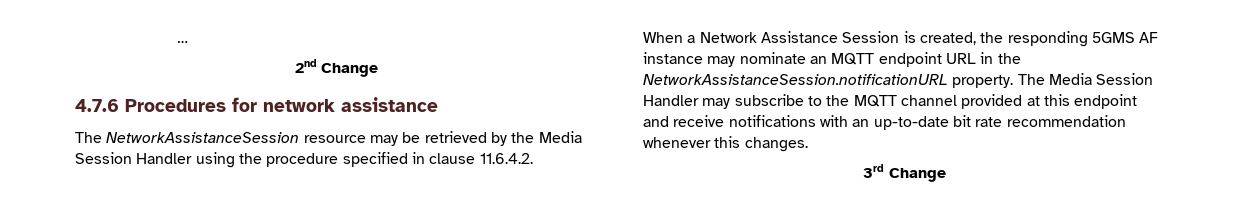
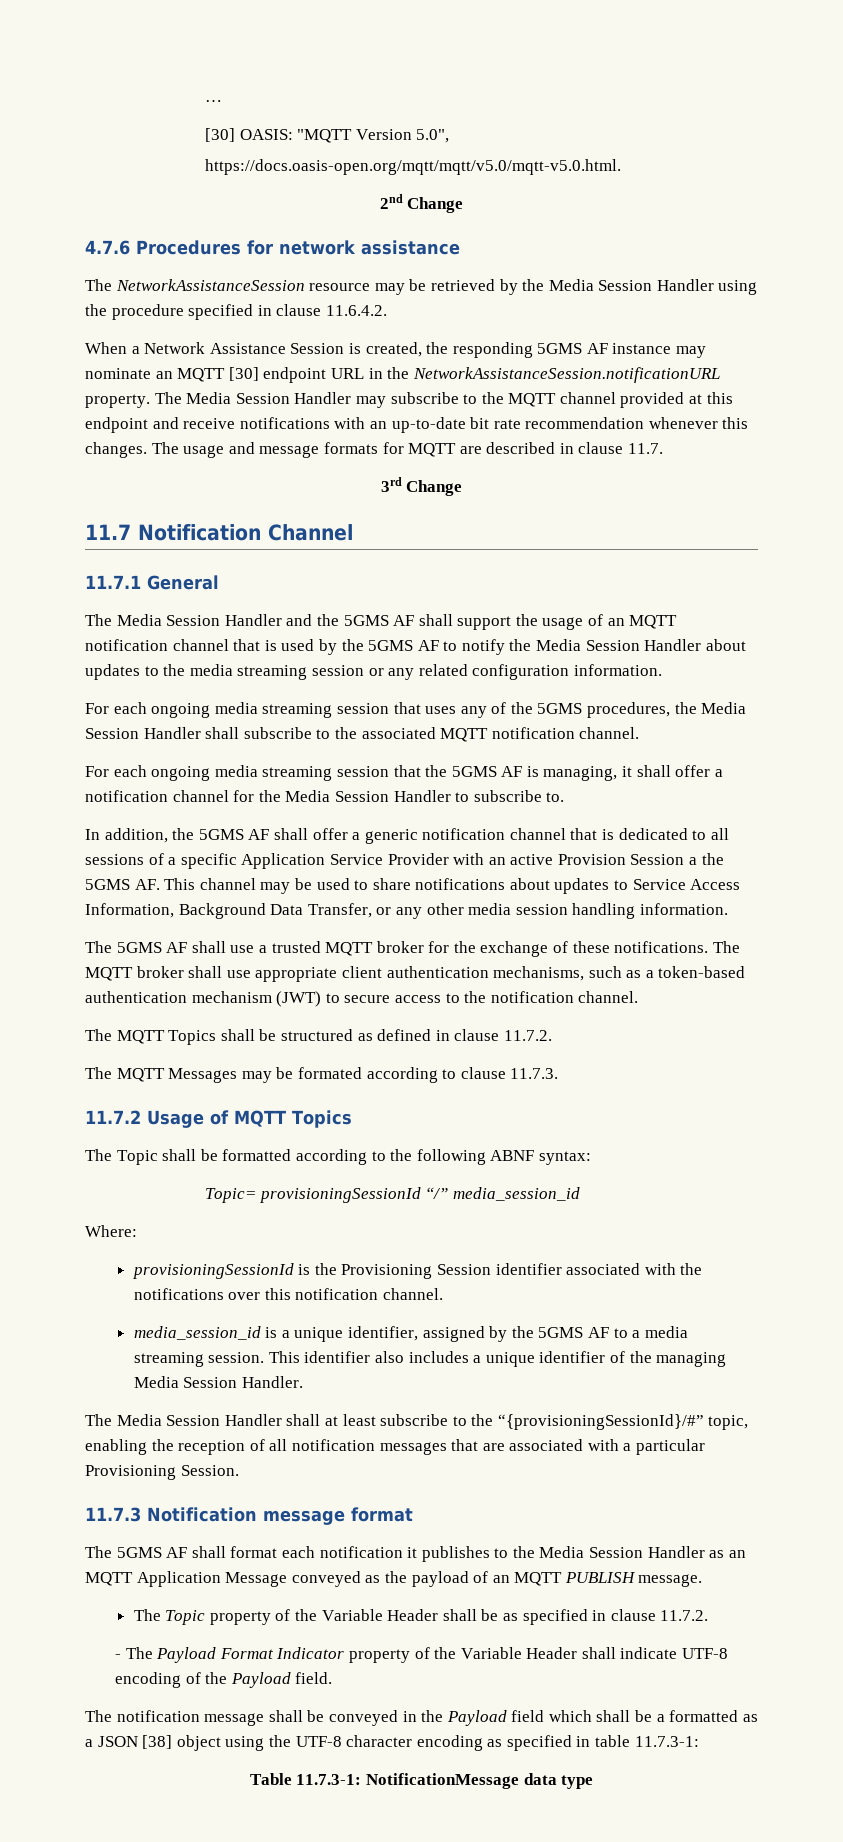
(189, 41) none -> [204,128,450,143] [204,159,621,175] // [30] OASIS: "MQTT Version 5.0", // https://docs.oasis-open.org/mqtt/mqtt/v5.0/mqtt-v5.0.html.
(875, 59) none -> [228,367,259,381] [30]
[863,164,946,182] // 3rd Change -> [151,442,664,458] [380,477,463,496] [85,524,353,541] [85,575,219,590] [85,614,678,630] [85,639,746,655] [85,664,662,680] [85,702,747,718] [85,727,640,742] [85,765,723,781] [85,790,565,802] [85,828,729,844] [85,853,724,869] [85,878,741,894] [85,903,728,919] [85,941,740,957] [85,966,746,982] [85,991,639,1007] [85,1029,552,1045] [85,1067,559,1083] [85,1110,352,1128] [85,1149,591,1165] [204,1187,580,1203] [85,1225,137,1237] [132,1263,703,1279] [133,1288,444,1300] [133,1326,688,1342] [133,1351,727,1367] [133,1376,303,1388] [85,1414,749,1430] [85,1439,706,1455] [85,1465,239,1480] [85,1507,413,1525] [85,1546,746,1562] [85,1571,703,1587] [133,1609,709,1625] [114,1647,729,1663] [114,1672,333,1688] [85,1710,758,1726] [85,1735,699,1751] [249,1773,594,1789] The usage and message formats for MQTT are described in clause 11.7. // 3rd Change // 11.7 Notification Channel // 11.7.1 General // The Media Session Handler and the 5GMS AF shall support the usage of an MQTT notification channel that is used by the 5GMS AF to notify the Media Session Handler about updates to the media streaming session or any related configuration information. // For each ongoing media streaming session that uses any of the 5GMS procedures, the Media Session Handler shall subscribe to the associated MQTT notification channel. // For each ongoing media streaming session that the 5GMS AF is managing, it shall offer a notification channel for the Media Session Handler to subscribe to. // In addition, the 5GMS AF shall offer a generic notification channel that is dedicated to all sessions of a specific Application Service Provider with an active Provision Session a the 5GMS AF. This channel may be used to share notifications about updates to Service Access Information, Background Data Transfer, or any other media session handling information. // The 5GMS AF shall use a trusted MQTT broker for the exchange of these notifications. The MQTT broker shall use appropriate client authentication mechanisms, such as a token-based authentication mechanism (JWT) to secure access to the notification channel. // The MQTT Topics shall be structured as defined in clause 11.7.2. // The MQTT Messages may be formated according to clause 11.7.3. // 11.7.2 Usage of MQTT Topics // The Topic shall be formatted according to the following ABNF syntax: // Topic= provisioningSessionId “/” media_session_id // Where: // provisioningSessionId is the Provisioning Session identifier associated with the notifications over this notification channel. // media_session_id is a unique identifier, assigned by the 5GMS AF to a media streaming session. This identifier also includes a unique identifier of the managing Media Session Handler. // The Media Session Handler shall at least subscribe to the “{provisioningSessionId}/#” topic, enabling the reception of all notification messages that are associated with a particular Provisioning Session. // 11.7.3 Notification message format // The 5GMS AF shall format each notification it publishes to the Media Session Handler as an MQTT Application Message conveyed as the payload of an MQTT PUBLISH message. // The Topic property of the Variable Header shall be as specified in clause 11.7.2. // - The Payload Format Indicator property of the Variable Header shall indicate UTF-8 encoding of the Payload field. // The notification message shall be conveyed in the Payload field which shall be a formatted as a JSON [38] object using the UTF-8 character encoding as specified in table 11.7.3-1: // Table 11.7.3-1: NotificationMessage data type

